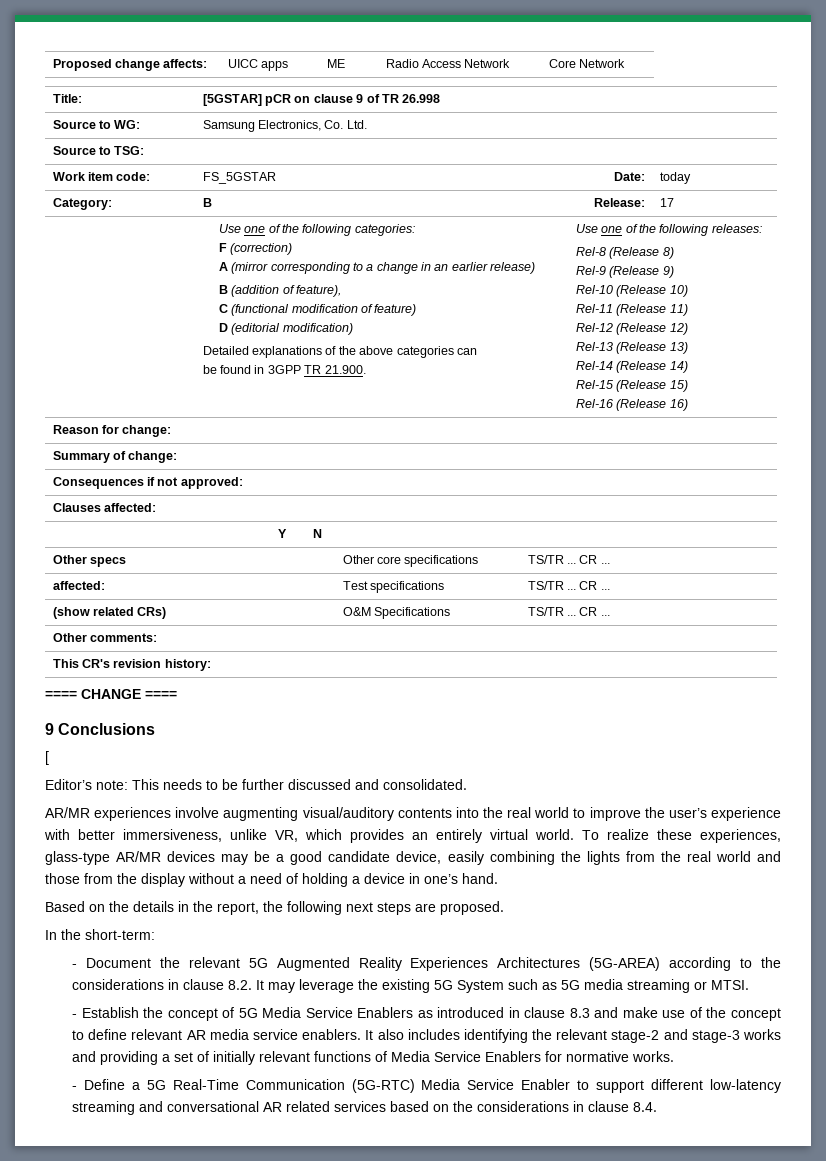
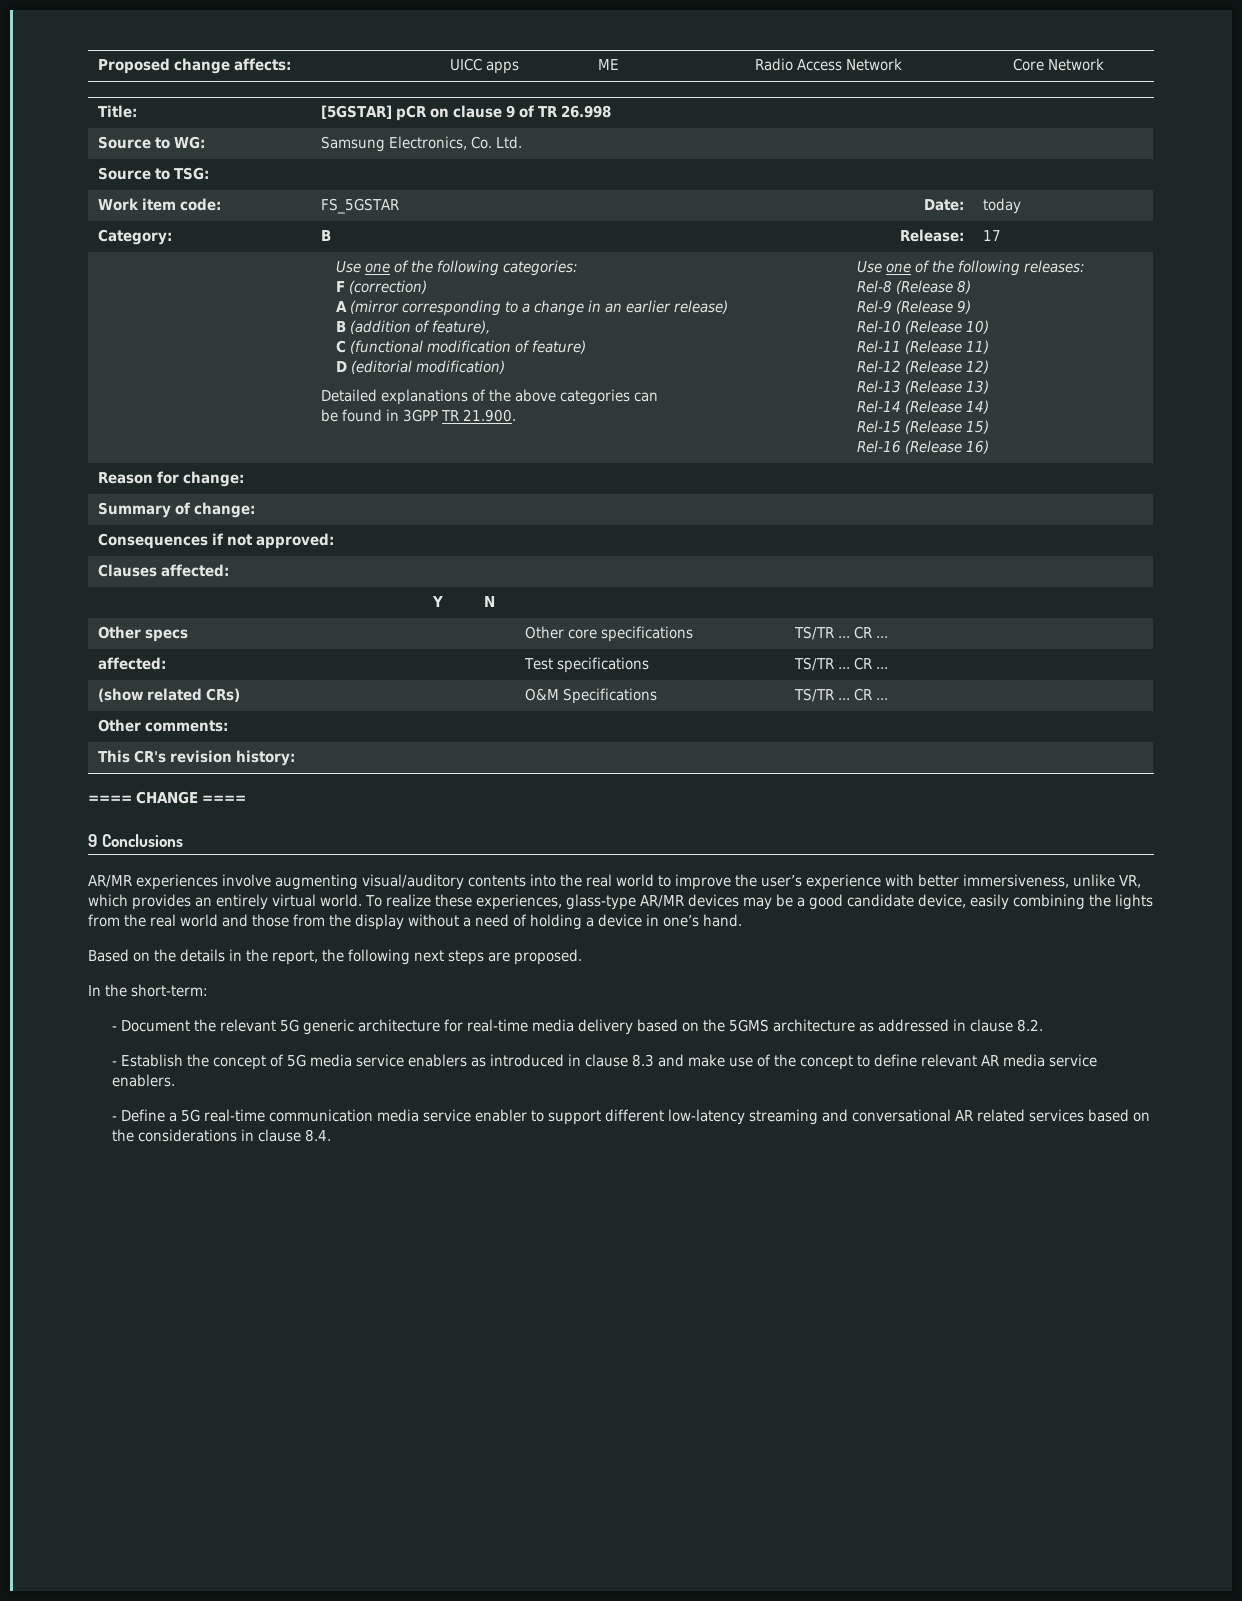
[45,751,49,765] [45,779,467,790] // [ // Editor’s note: This needs to be further discussed and consolidated. -> (183, 840) none
[276,957,782,971] [72,979,750,993] Augmented Reality Experiences Architectures (5G-AREA) according to the considerations in clause 8.2. It may leverage the existing 5G System such as 5G media streaming or MTSI. -> [303,1019,1044,1035] generic architecture for real-time media delivery based on the 5GMS architecture as addressed in clause 8.2.
[262,1007,414,1018] Media Service Enablers -> [310,1054,468,1067] media service enablers
[365,1029,781,1043] [72,1051,675,1065] [72,1079,571,1093] It also includes identifying the relevant stage-2 and stage-3 works and providing a set of initially relevant functions of Media Service Enablers for normative works. // - Define a 5G Real-Time Communication (5G-RTC) Media Service Enabler -> [112,1109,528,1122] // - Define a 5G real-time communication media service enabler

